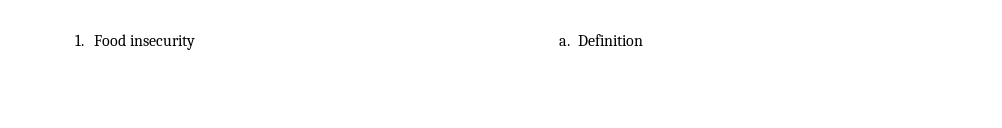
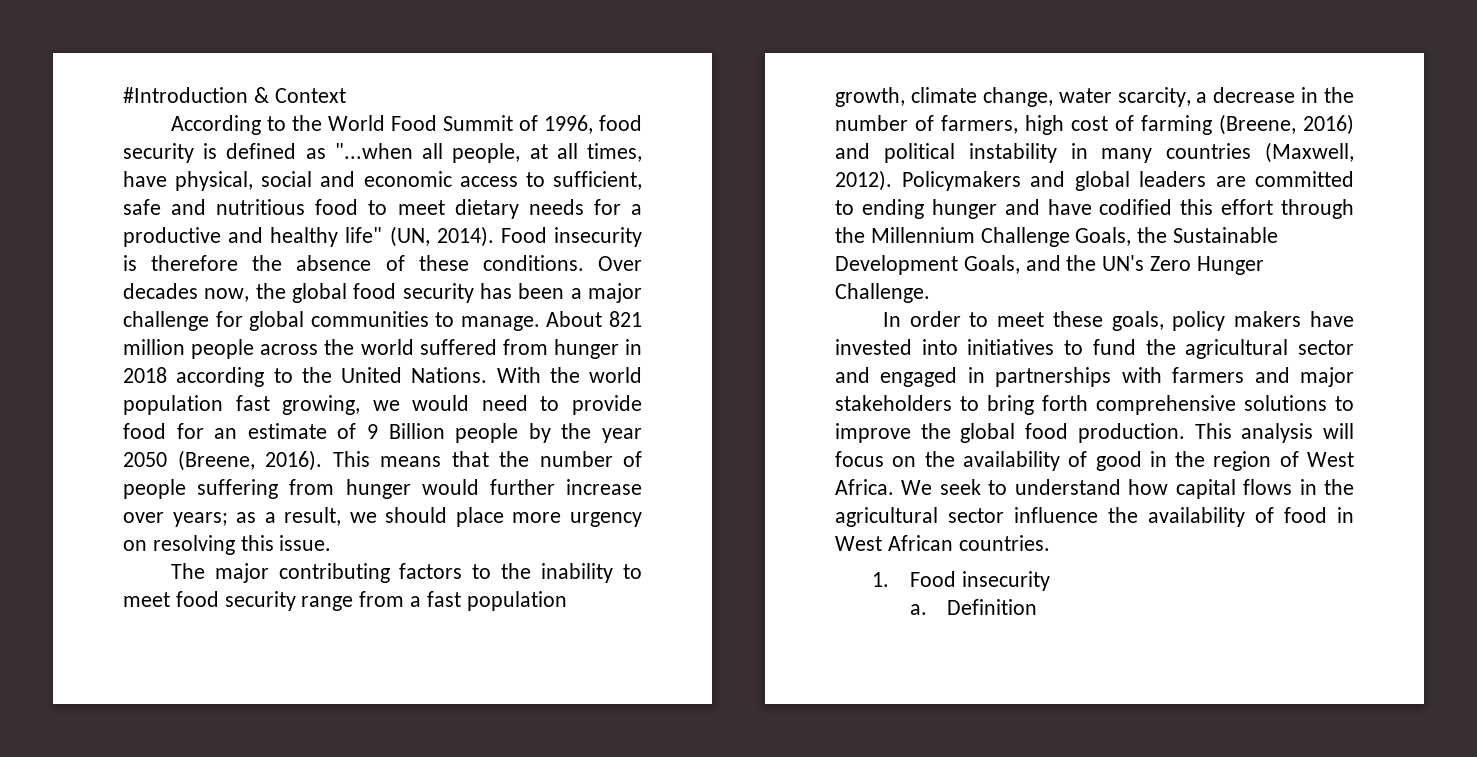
(75, 40) none -> [123,87,346,103] [170,115,642,135] [123,143,642,163] [123,171,642,191] [123,199,642,219] [123,226,643,247] [123,255,642,271] [123,283,642,303] [123,311,642,331] [123,339,642,359] [123,367,642,387] [123,395,642,415] [123,423,642,443] [123,450,642,471] [123,479,642,499] [123,507,642,527] [123,535,332,555] [170,563,643,583] [123,591,567,611] [835,87,1354,107] [835,114,1354,135] [835,142,1354,163] [835,170,1354,191] [835,199,1354,219] [835,227,1279,247] [835,255,1264,275] [835,283,930,303] [882,311,1354,331] [835,339,1354,359] [835,367,1354,387] [835,395,1354,415] [835,423,1354,443] [835,451,1354,471] [835,479,1354,499] [835,507,1354,527] [835,535,1050,551] #Introduction & Context // According to the World Food Summit of 1996, food security is defined as "...when all people, at all times, have physical, social and economic access to sufficient, safe and nutritious food to meet dietary needs for a productive and healthy life" (UN, 2014). Food insecurity is therefore the absence of these conditions. Over decades now, the global food security has been a major challenge for global communities to manage. About 821 million people across the world suffered from hunger in 2018 according to the United Nations. With the world population fast growing, we would need to provide food for an estimate of 9 Billion people by the year 2050 (Breene, 2016). This means that the number of people suffering from hunger would further increase over years; as a result, we should place more urgency on resolving this issue. // The major contributing factors to the inability to meet food security range from a fast population growth, climate change, water scarcity, a decrease in the number of farmers, high cost of farming (Breene, 2016) and political instability in many countries (Maxwell, 2012). Policymakers and global leaders are committed to ending hunger and have codified this effort through the Millennium Challenge Goals, the Sustainable Development Goals, and the UN's Zero Hunger Challenge. // In order to meet these goals, policy makers have invested into initiatives to fund the agricultural sector and engaged in partnerships with farmers and major stakeholders to bring forth comprehensive solutions to improve the global food production. This analysis will focus on the availability of good in the region of West Africa. We seek to understand how capital flows in the agricultural sector influence the availability of food in West African countries. //

